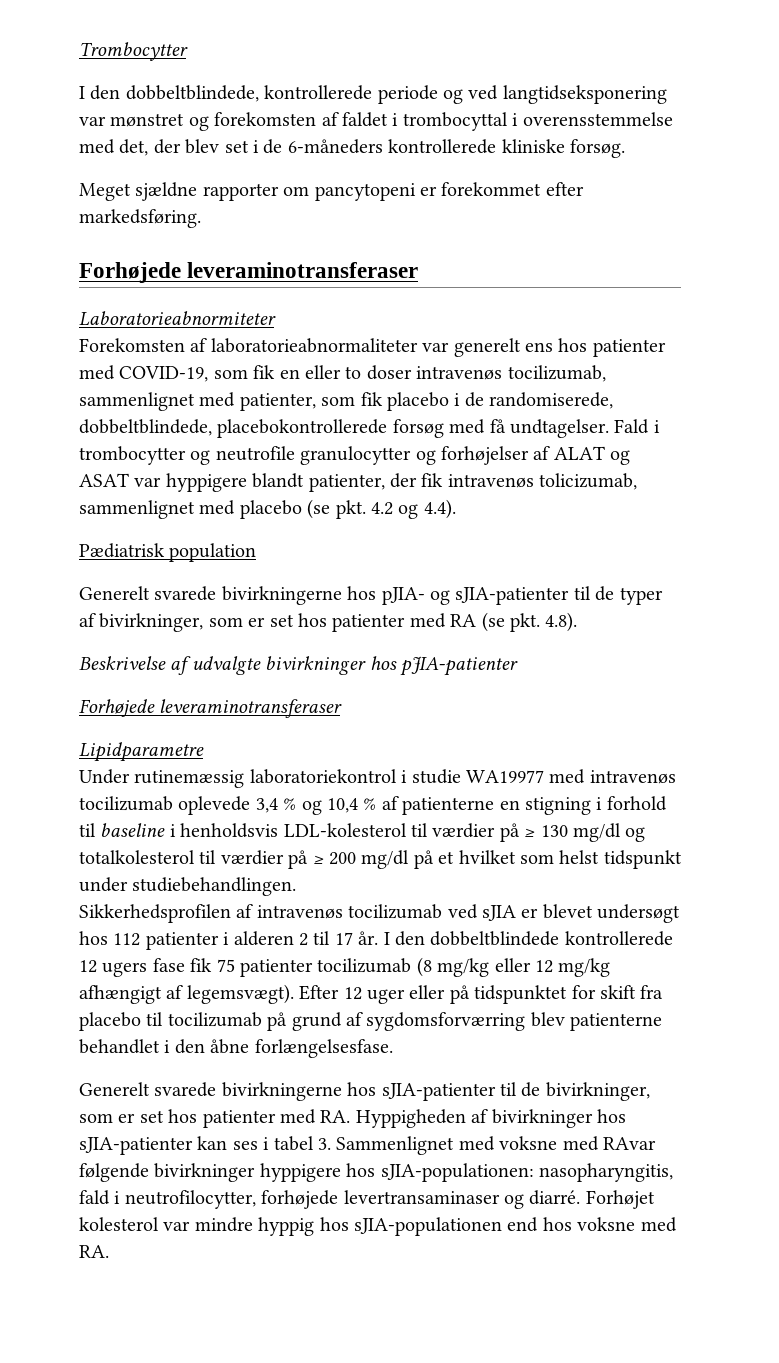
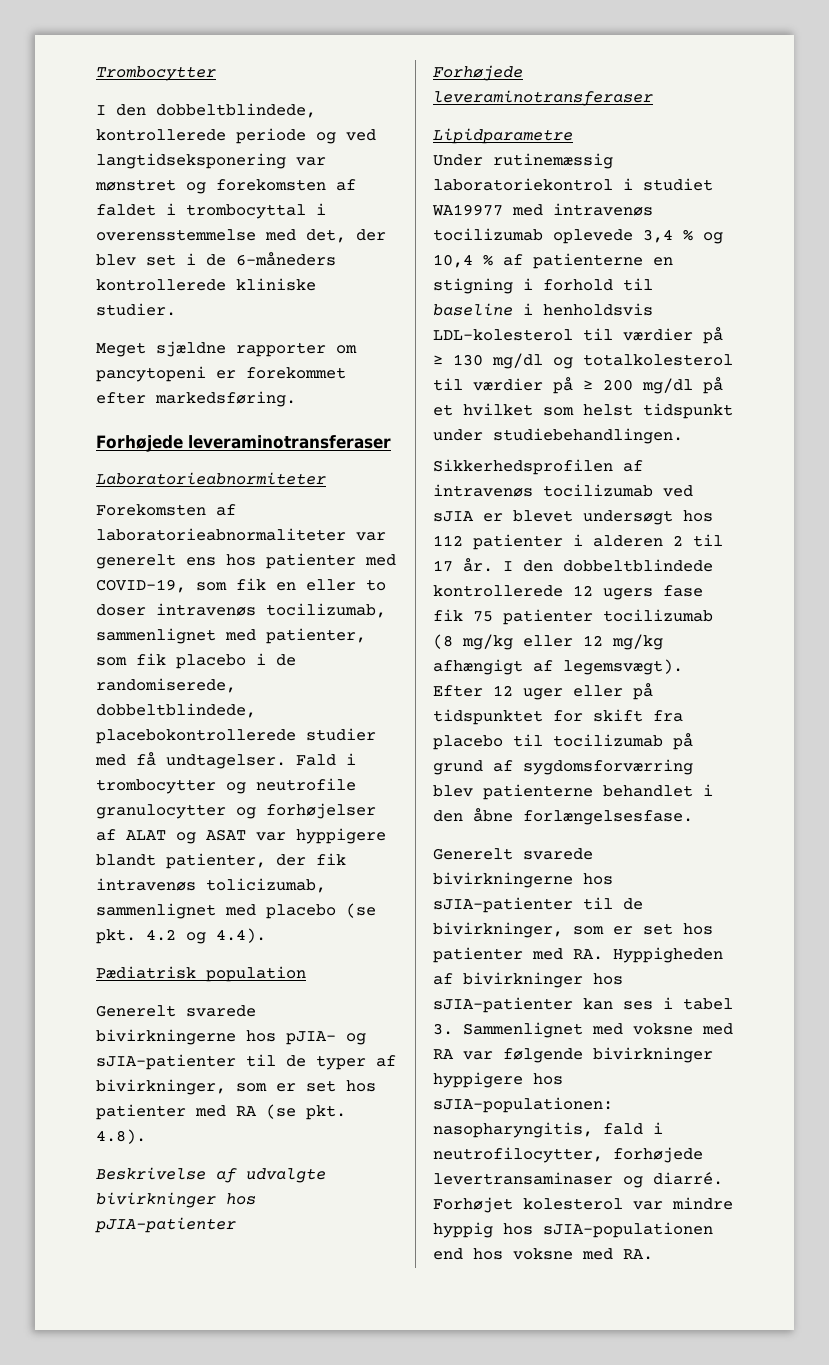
[570,139,625,158] forsøg. -> [96,303,176,316] studier.
[392,419,444,438] forsøg -> [306,728,376,741] studier
[411,769,461,784] studie -> [643,178,713,191] studiet
[602,1137,656,1150] RAvar -> [433,1049,493,1060] RA var

